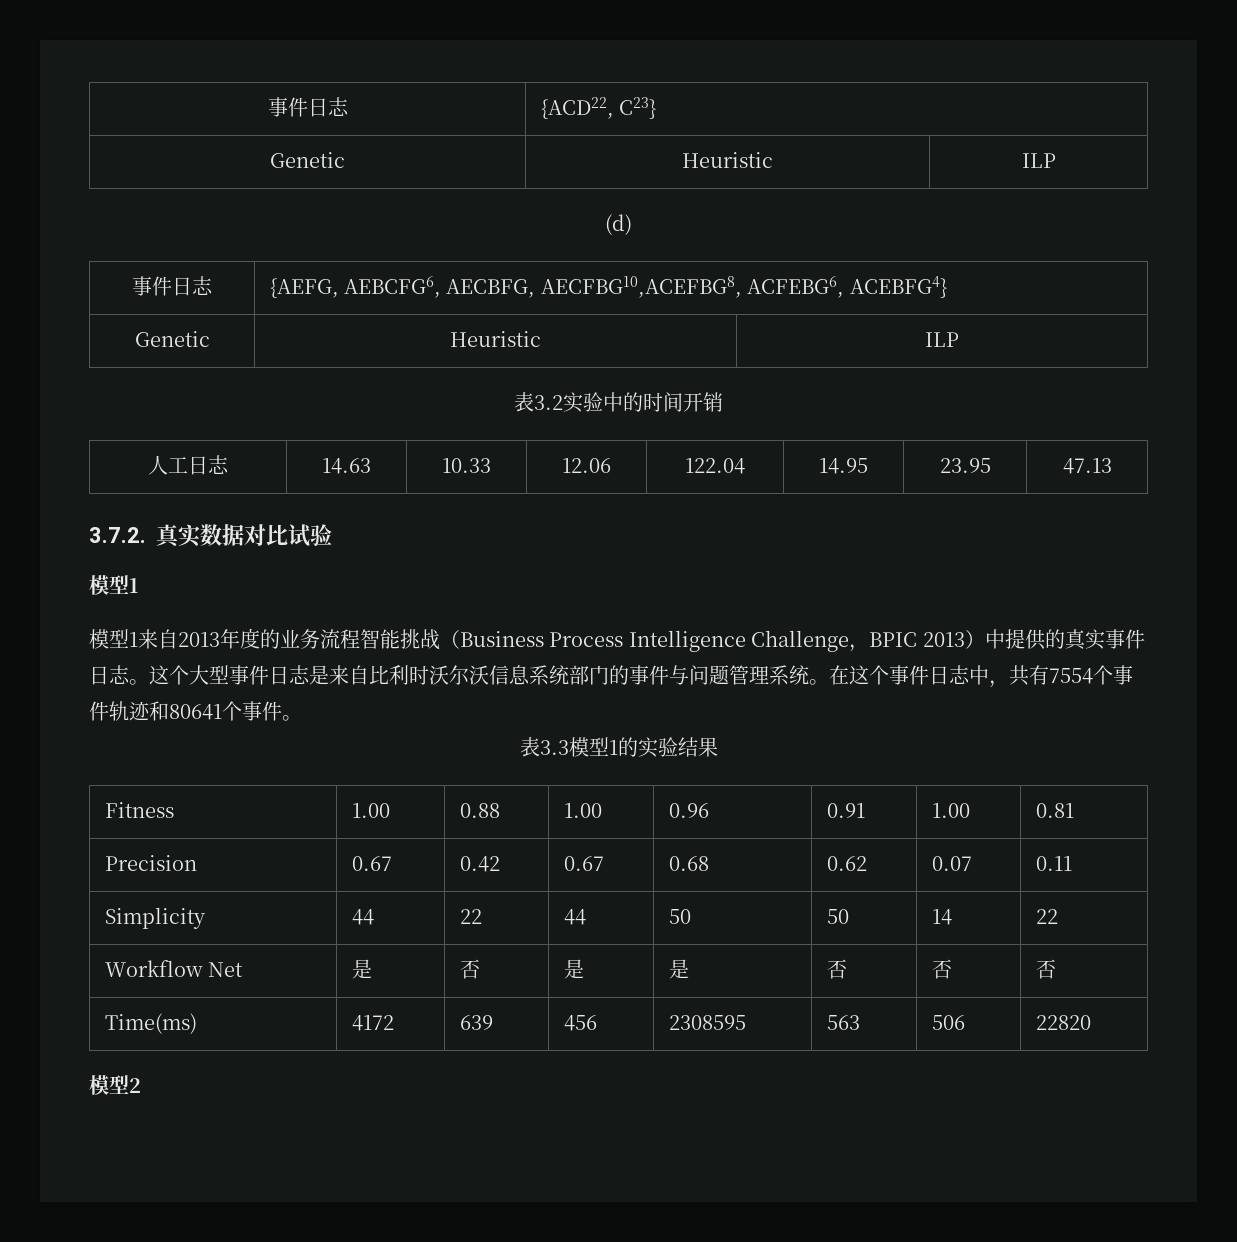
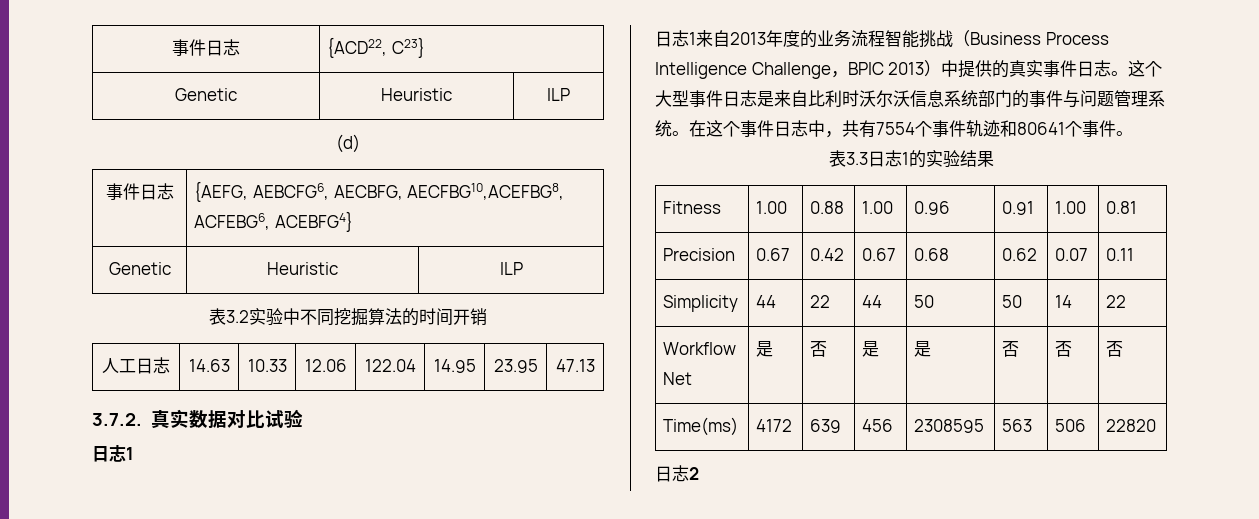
(623, 402) none -> [300,308,402,326] 不同挖掘算法
[89,575,129,595] 模型 -> [92,445,126,462] 日志
[89,629,129,649] 模型 -> [655,30,689,47] 日志
[568,737,609,757] 模型 -> [867,150,902,167] 日志
[89,1075,129,1095] 模型 -> [655,465,689,482] 日志

